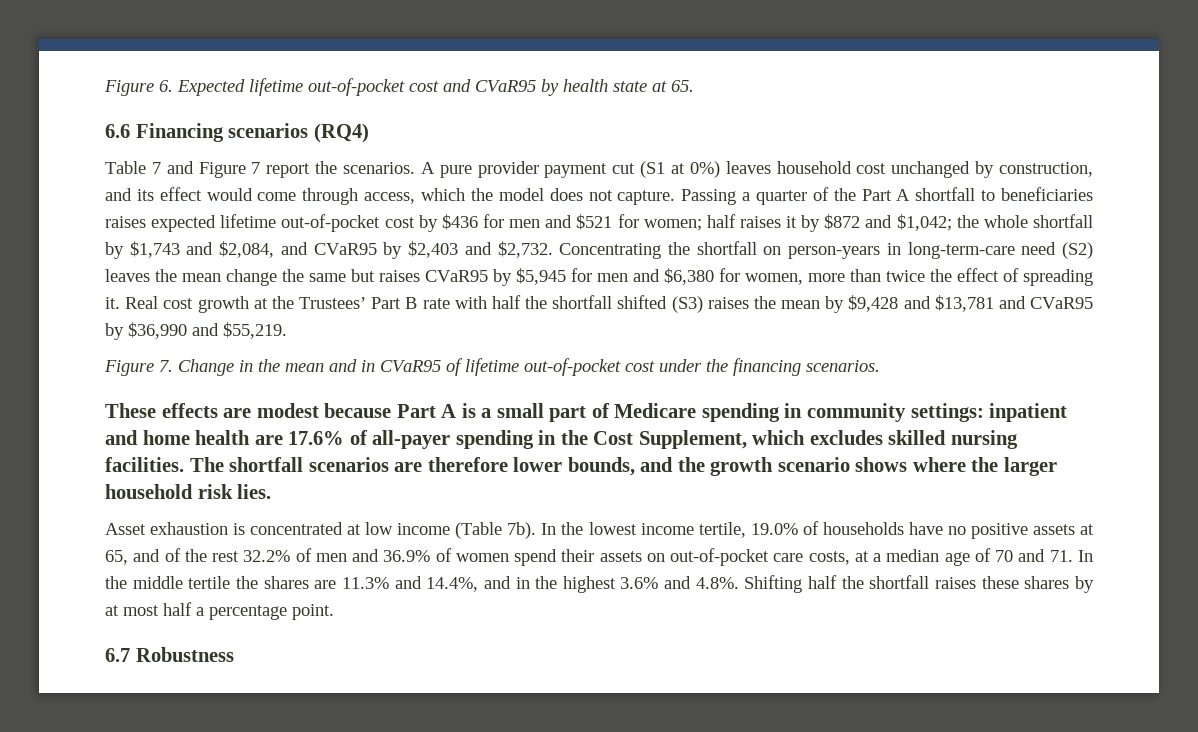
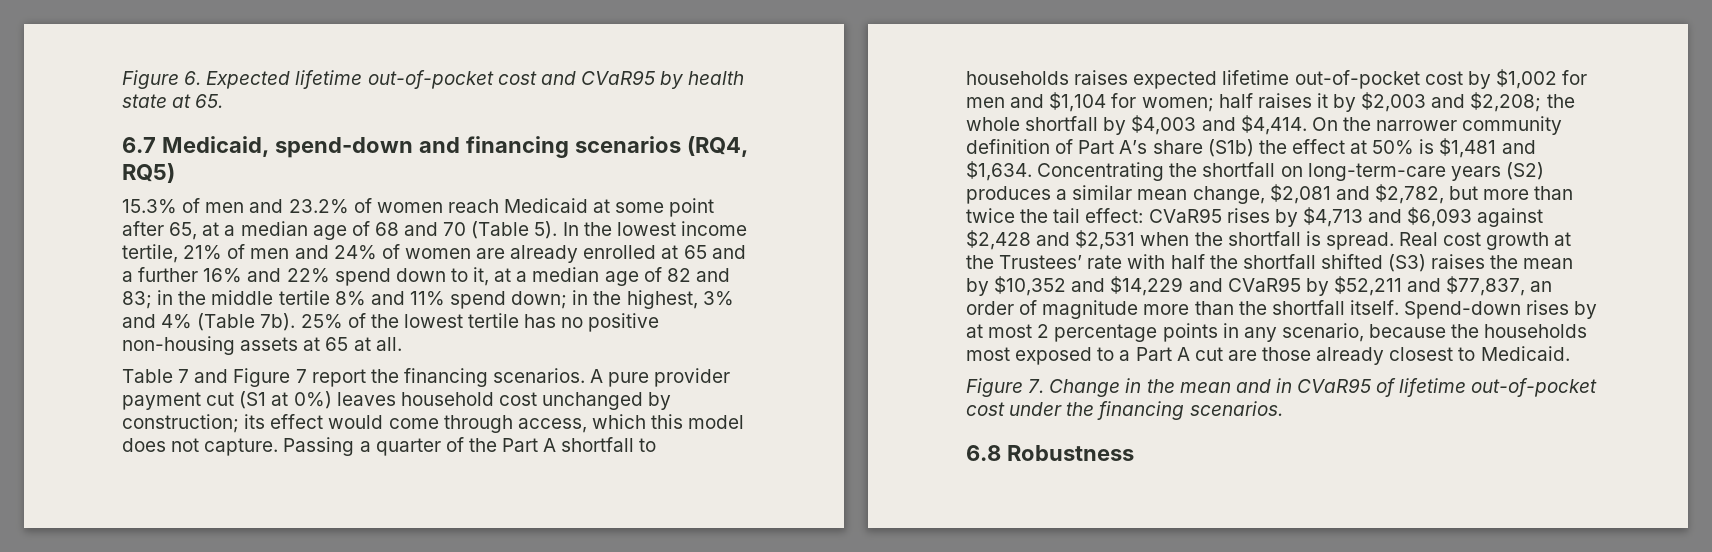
[105,123,369,143] 6.6 Financing scenarios (RQ4) -> [122,136,748,158] [122,163,175,183] [122,198,715,217] [122,221,747,240] [122,244,746,263] [122,267,730,286] [122,290,734,309] [122,313,660,332] [122,336,402,355] 6.7 Medicaid, spend-down and financing scenarios (RQ4, RQ5) // 15.3% of men and 23.2% of women reach Medicaid at some point after 65, at a median age of 68 and 70 (Table 5). In the lowest income tertile, 21% of men and 24% of women are already enrolled at 65 and a further 16% and 22% spend down to it, at a median age of 82 and 83; in the middle tertile 8% and 11% spend down; in the highest, 3% and 4% (Table 7b). 25% of the lowest tertile has no positive non-housing assets at 65 at all.
(338, 167) none -> [403,368,488,387] financing
[999,162,1094,177] [105,188,132,201] construction, and -> [122,414,239,433] construction;
[470,188,493,201] the -> [651,414,684,429] this
[1001,187,1093,201] beneficiaries -> [966,71,1069,85] households
[441,214,613,230] $436 for men and $521 -> [1495,69,1588,89] [966,92,1107,112] $1,002 for men and $1,104
[824,214,952,231] $872 and $1,042; -> [1361,92,1542,112] $2,003 and $2,208;
[129,241,1093,259] [105,268,1093,286] [105,297,120,309] $1,743 and $2,084, and CVaR95 by $2,403 and $2,732. Concentrating the shortfall on person-years in long-term-care need (S2) leaves the mean change the same but raises CVaR95 by $5,945 for men and $6,380 for women, more than twice the effect of spreading it. -> [1131,115,1563,135] [966,138,1536,158] [966,161,1544,181] [966,184,1574,204] [966,207,1544,227] [966,230,1394,250] $4,003 and $4,414. On the narrower community definition of Part A’s share (S1b) the effect at 50% is $1,481 and $1,634. Concentrating the shortfall on long-term-care years (S2) produces a similar mean change, $2,081 and $2,782, but more than twice the tail effect: CVaR95 rises by $4,713 and $6,093 against $2,428 and $2,531 when the shortfall is spread.
[371,297,418,309] Part B -> (1083, 262) none
[848,295,1093,312] [105,322,287,340] $9,428 and $13,781 and CVaR95 by $36,990 and $55,219. -> [994,276,1553,296] [966,300,1598,319] [966,323,1588,342] [966,346,1570,365] $10,352 and $14,229 and CVaR95 by $52,211 and $77,837, an order of magnitude more than the shortfall itself. Spend-down rises by at most 2 percentage points in any scenario, because the households most exposed to a Part A cut are those already closest to Medicaid.
[105,403,1068,422] [105,430,1019,449] [105,457,1058,476] [105,484,272,499] [105,521,1094,539] [105,548,1093,566] [105,575,1095,593] [105,602,334,620] [105,648,130,662] These effects are modest because Part A is a small part of Medicare spending in community settings: inpatient and home health are 17.6% of all-payer spending in the Cost Supplement, which excludes skilled nursing facilities. The shortfall scenarios are therefore lower bounds, and the growth scenario shows where the larger household risk lies. // Asset exhaustion is concentrated at low income (Table 7b). In the lowest income tertile, 19.0% of households have no positive assets at 65, and of the rest 32.2% of men and 36.9% of women spend their assets on out-of-pocket care costs, at a median age of 70 and 71. In the middle tertile the shares are 11.3% and 14.4%, and in the highest 3.6% and 4.8%. Shifting half the shortfall raises these shares by at most half a percentage point. // 6.7 -> [966,445,1001,461] 6.8

